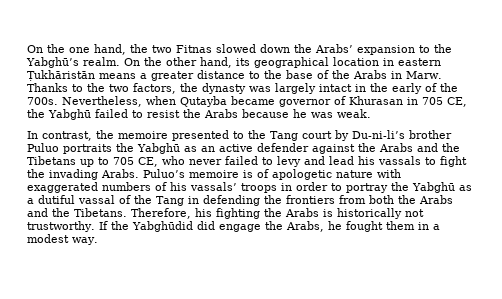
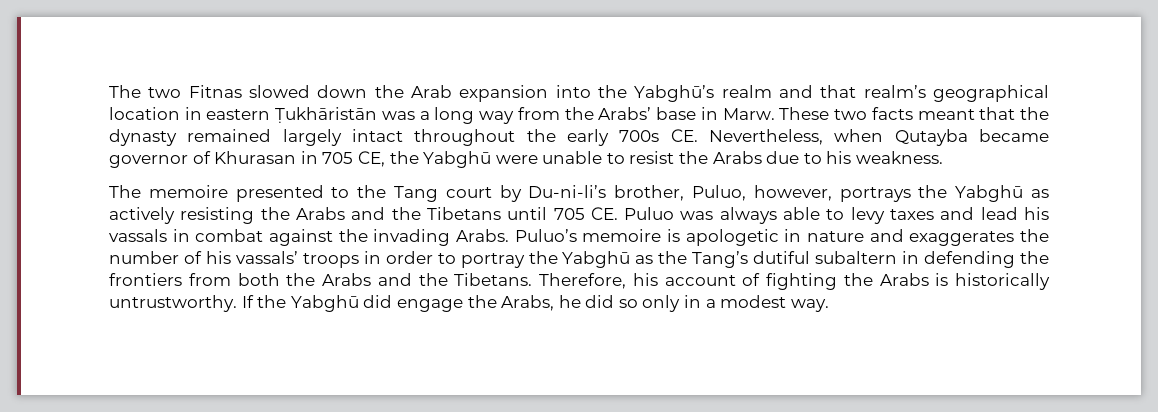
[27,44,148,55] On the one hand, the -> [109,85,141,98] The
[315,44,452,55] [26,57,250,68] Arabs’ expansion to the Yabghū’s realm. On the other hand, its -> [411,85,926,102] Arab expansion into the Yabghū’s realm and that realm’s
[99,70,442,81] [27,83,176,94] means a greater distance to the base of the Arabs in Marw. Thanks to the two factors, -> [381,107,1016,124] was a long way from the Arabs’ base in Marw. These two facts meant that
[249,86,271,92] was -> [187,129,272,142] remained
[355,84,366,92] in -> [414,129,516,146] throughout
[425,83,458,92] [27,97,58,105] of the 700s. -> [619,129,698,142] 700s CE.
[95,109,128,118] failed -> [495,151,603,164] were unable
[242,109,371,118] [27,130,114,141] because he was weak. // In contrast, the -> [766,151,944,164] [109,185,141,198] due to his weakness. // The
[409,130,452,139] [27,143,355,154] brother Puluo portraits the Yabghū as an active defender against -> [614,185,1049,202] [109,207,255,224] brother, Puluo, however, portrays the Yabghū as actively resisting
[80,156,258,167] up to 705 CE, who never failed -> [507,207,821,224] until 705 CE. Puluo was always able
(301, 161) none -> [890,209,935,220] taxes
[425,156,467,167] to fight -> [172,229,333,246] in combat against
[257,169,401,180] [27,182,151,193] of apologetic nature with exaggerated numbers -> [685,229,1049,246] [109,251,179,264] apologetic in nature and exaggerates the number
[27,195,184,206] a dutiful vassal of the Tang -> [658,251,898,268] the Tang’s dutiful subaltern
(212, 212) none -> [664,273,761,286] account of
[405,209,424,217] [27,221,95,232] not trustworthy. -> [109,295,237,312] untrustworthy.
[131,221,193,232] Yabghūdid -> [290,295,359,312] Yabghū
[345,221,415,232] fought them -> [585,295,681,312] did so only

